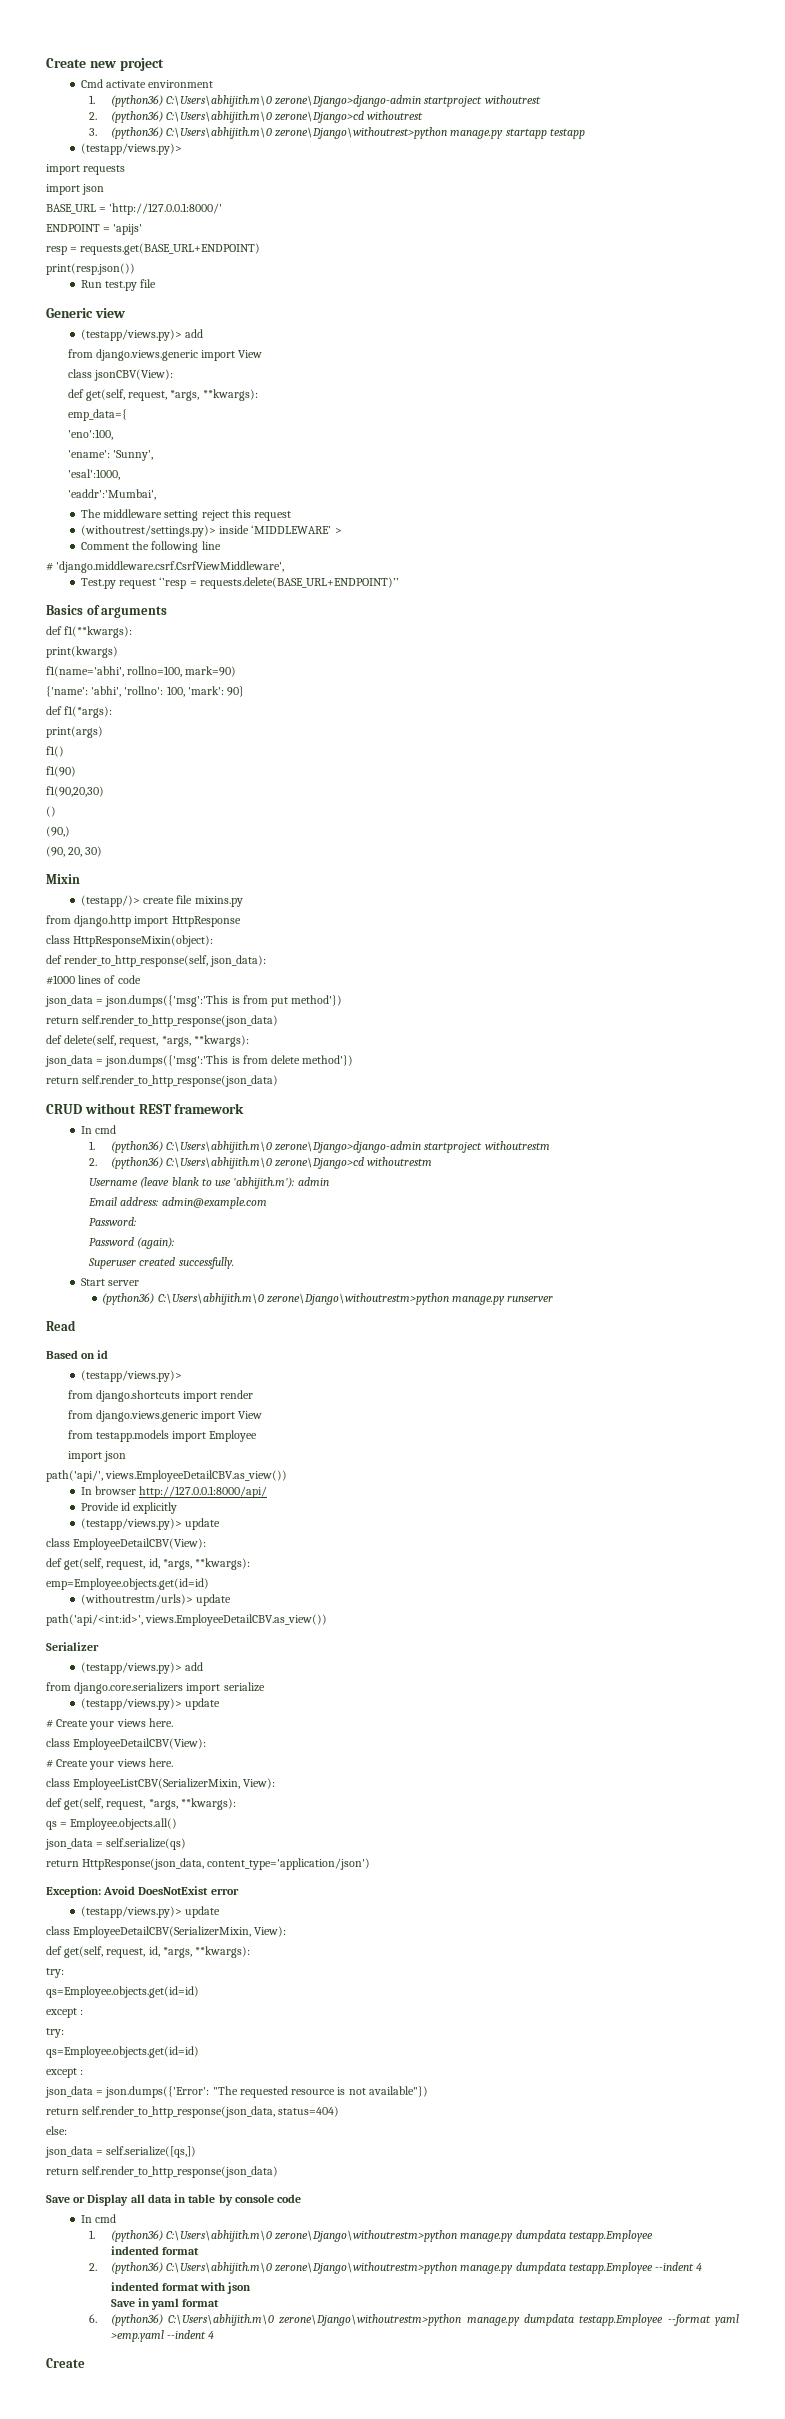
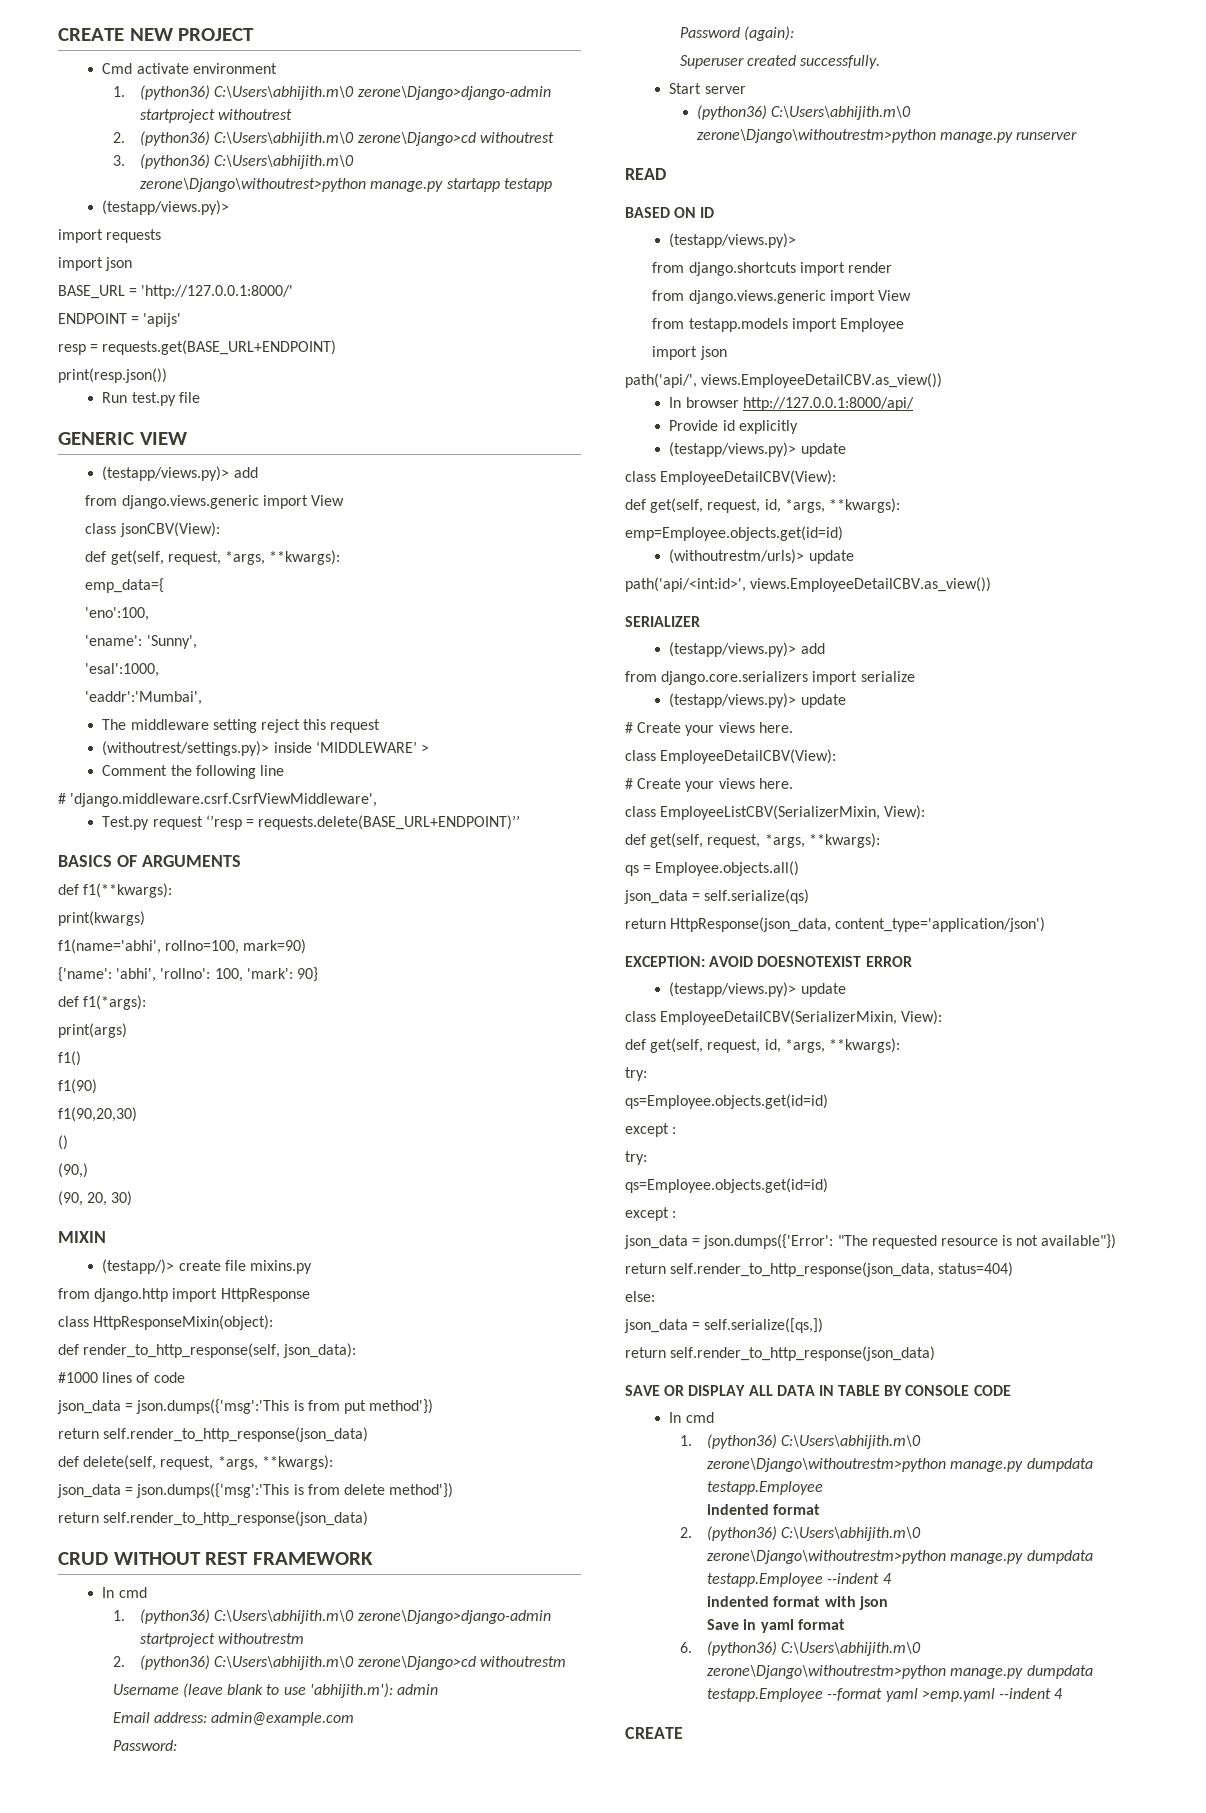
[46,58,164,71] Create new project -> [58,28,255,41] CREATE NEW PROJECT
[46,308,125,318] Generic view -> [58,432,187,445] GENERIC VIEW
[46,605,168,618] Basics of arguments -> [58,855,241,867] BASICS OF ARGUMENTS
[46,874,80,884] Mixin -> [58,1231,106,1243] MIXIN
[84,1103,245,1114] without REST framework -> [113,1552,374,1565] WITHOUT REST FRAMEWORK
[46,1320,76,1331] [46,1350,109,1359] Read // Based on id -> [625,168,666,180] [625,207,715,218] READ // BASED ON ID
[46,1642,99,1651] Serializer -> [625,616,700,627] SERIALIZER
[46,1886,239,1898] Exception: Avoid DoesNotExist error -> [625,956,912,967] EXCEPTION: AVOID DOESNOTEXIST ERROR
[46,2194,302,2206] Save or Display all data in table by console code -> [625,1385,1011,1396] SAVE OR DISPLAY ALL DATA IN TABLE BY CONSOLE CODE
[46,2358,85,2368] Create -> [625,1727,683,1739] CREATE

